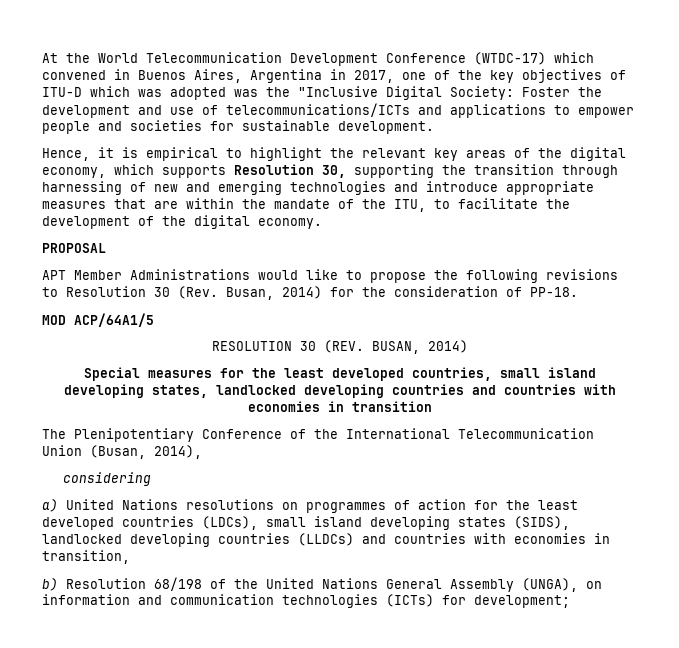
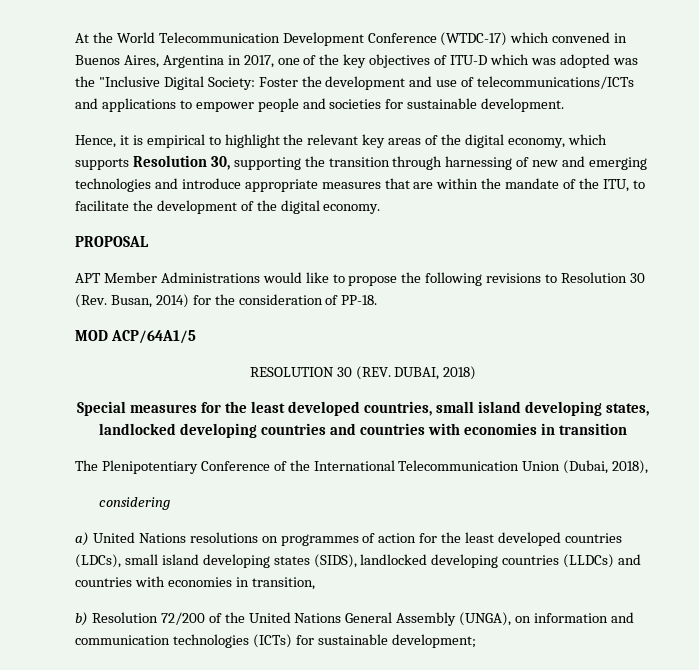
[371,340,468,354] BUSAN, 2014) -> [394,366,477,380] DUBAI, 2018)
[90,445,202,459] (Busan, 2014), -> [563,460,649,474] (Dubai, 2018),
[154,577,202,591] 68/198 -> [160,612,205,625] 72/200
(466, 600) none -> [317,634,388,645] sustainable

